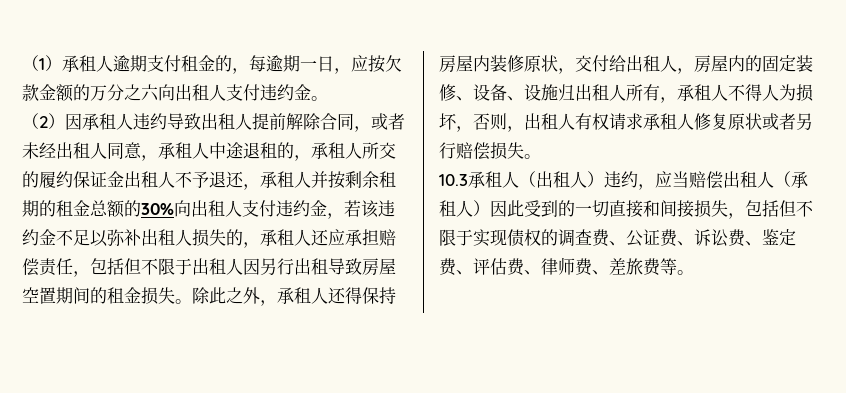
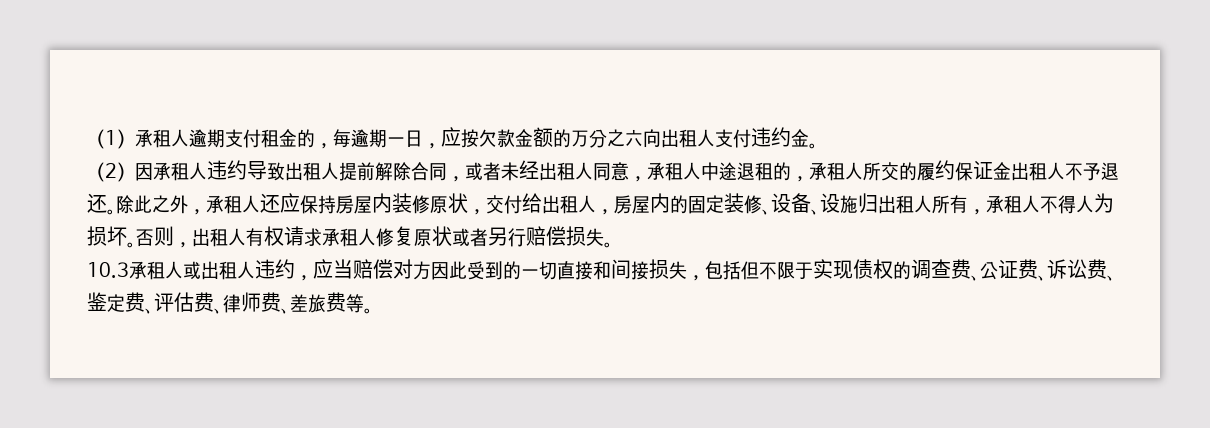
[243,171,396,190] [22,200,395,219] [22,229,396,248] [22,258,396,277] [22,287,175,305] ，承租人并按剩余租期的租金总额的30%向出租人支付违约金，若该违约金不足以弥补出租人损失的，承租人还应承担赔偿责任，包括但不限于出租人因另行出租导致房屋空置期间的租金损失 -> (107, 203) none
[345,287,362,304] 得 -> [280,193,300,213] 应
[456,126,473,132] ， -> [127,242,136,248] 。
[519,171,604,188] （出租人） -> [183,261,255,280] 或出租人
[723,171,808,188] [439,200,490,217] 出租人（承租人） -> [393,259,431,280] 对方

